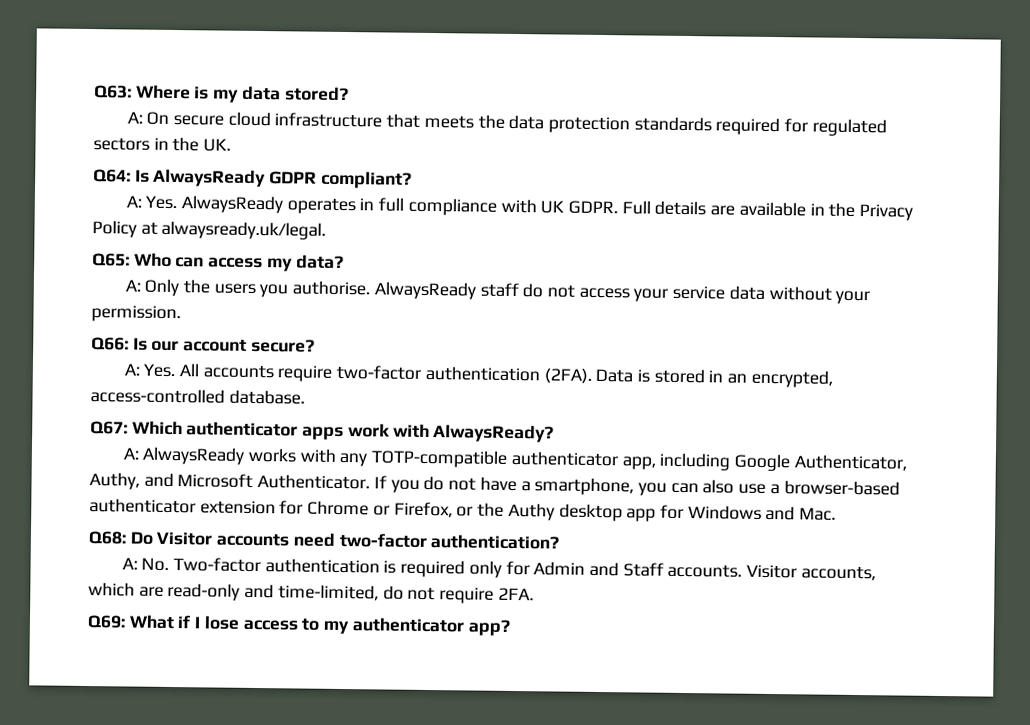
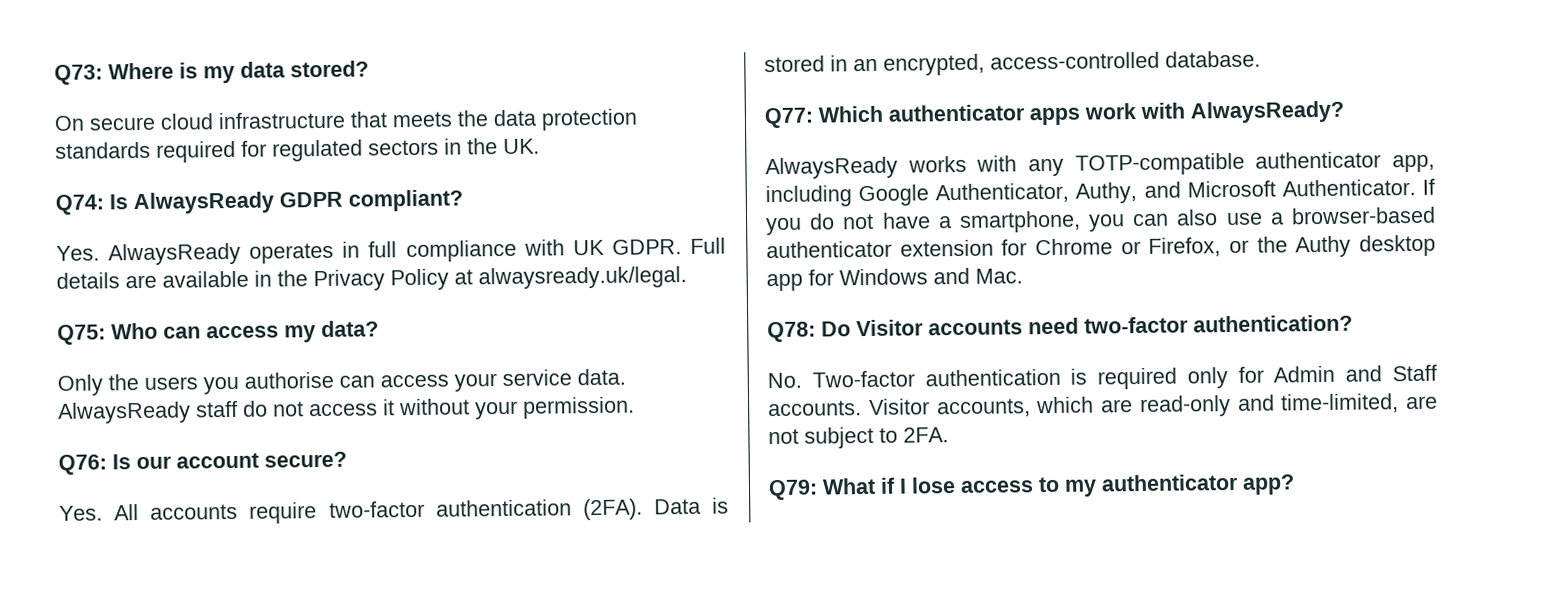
[94,85,132,99] Q63: -> [54,64,103,85] Q73:
[126,111,143,124] A: -> (369, 69) none
[93,169,131,183] Q64: -> [55,194,104,215] Q74:
[125,195,142,208] A: -> (463, 200) none
[92,253,130,267] Q65: -> [57,324,106,345] Q75:
[124,279,141,292] A: -> (379, 329) none
[292,280,371,296] authorise. -> [244,368,626,392] authorise can access your service data.
[633,285,765,302] your service data -> [383,399,395,416] it
[91,337,129,351] Q66: -> [58,454,107,475] Q76:
[123,363,140,376] A: -> (347, 459) none
[90,421,128,435] Q67: -> [764,107,814,129] Q77:
[122,447,139,460] A: -> (1345, 112) none
[88,531,126,545] Q68: -> [767,321,816,343] Q78:
[121,557,138,570] A: -> (1353, 323) none
[382,585,495,604] do not require -> [1406,395,1438,410] [768,426,898,449] are not subject to
[87,615,126,629] Q69: -> [768,479,818,501] Q79:

